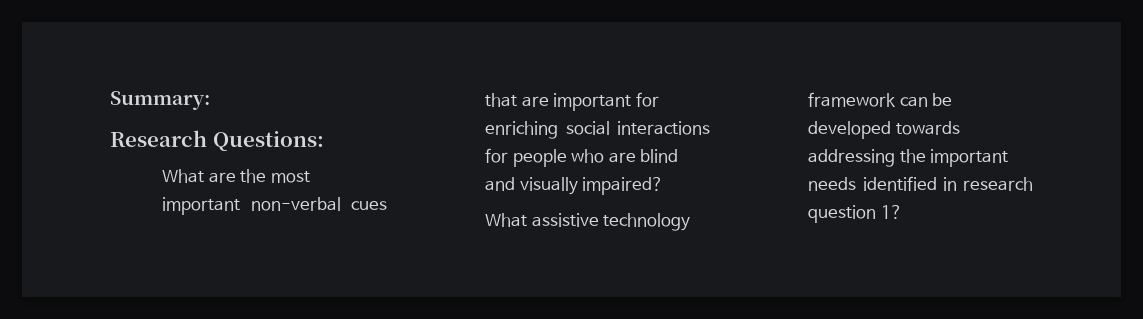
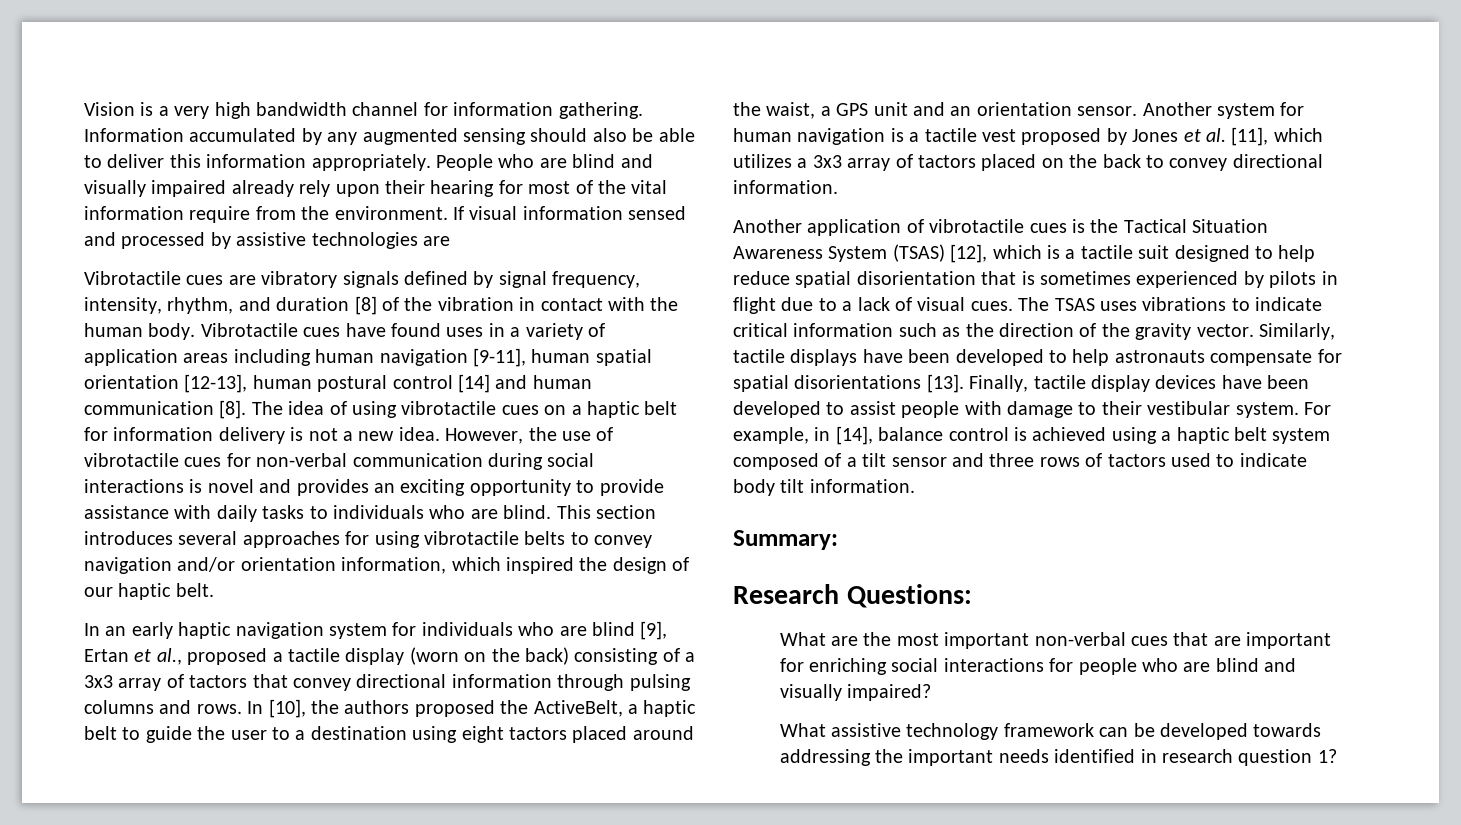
(110, 100) none -> [84,102,643,119] [84,128,695,145] [84,154,653,171] [84,180,668,197] [84,206,687,223] [84,232,450,249] [84,271,641,288] [84,296,679,315] [84,323,605,340] [84,348,652,367] [84,374,592,393] [84,400,678,419] [84,427,614,444] [84,453,595,470] [84,479,664,496] [84,505,656,522] [84,531,653,548] [84,557,690,574] [84,583,214,600] [84,621,668,640] [84,647,696,665] [84,674,691,691] [84,699,697,718] [84,726,694,743] [733,102,1305,119] [733,127,1323,146] [733,154,1323,171] [733,180,838,194] [733,219,1269,236] [733,244,1316,263] [733,271,1338,288] [733,297,1323,314] [733,323,1335,340] [733,349,1342,366] [733,374,1310,393] [733,401,1331,418] [733,426,1331,445] [733,453,1307,470] [733,479,915,496] Vision is a very high bandwidth channel for information gathering. Information accumulated by any augmented sensing should also be able to deliver this information appropriately. People who are blind and visually impaired already rely upon their hearing for most of the vital information require from the environment. If visual information sensed and processed by assistive technologies are // Vibrotactile cues are vibratory signals defined by signal frequency, intensity, rhythm, and duration [8] of the vibration in contact with the human body. Vibrotactile cues have found uses in a variety of application areas including human navigation [9-11], human spatial orientation [12-13], human postural control [14] and human communication [8]. The idea of using vibrotactile cues on a haptic belt for information delivery is not a new idea. However, the use of vibrotactile cues for non-verbal communication during social interactions is novel and provides an exciting opportunity to provide assistance with daily tasks to individuals who are blind. This section introduces several approaches for using vibrotactile belts to convey navigation and/or orientation information, which inspired the design of our haptic belt. // In an early haptic navigation system for individuals who are blind [9], Ertan et al., proposed a tactile display (worn on the back) consisting of a 3x3 array of tactors that convey directional information through pulsing columns and rows. In [10], the authors proposed the ActiveBelt, a haptic belt to guide the user to a destination using eight tactors placed around the waist, a GPS unit and an orientation sensor. Another system for human navigation is a tactile vest proposed by Jones et al. [11], which utilizes a 3x3 array of tactors placed on the back to convey directional information. // Another application of vibrotactile cues is the Tactical Situation Awareness System (TSAS) [12], which is a tactile suit designed to help reduce spatial disorientation that is sometimes experienced by pilots in flight due to a lack of visual cues. The TSAS uses vibrations to indicate critical information such as the direction of the gravity vector. Similarly, tactile displays have been developed to help astronauts compensate for spatial disorientations [13]. Finally, tactile display devices have been developed to assist people with damage to their vestibular system. For example, in [14], balance control is achieved using a haptic belt system composed of a tilt sensor and three rows of tactors used to indicate body tilt information. //

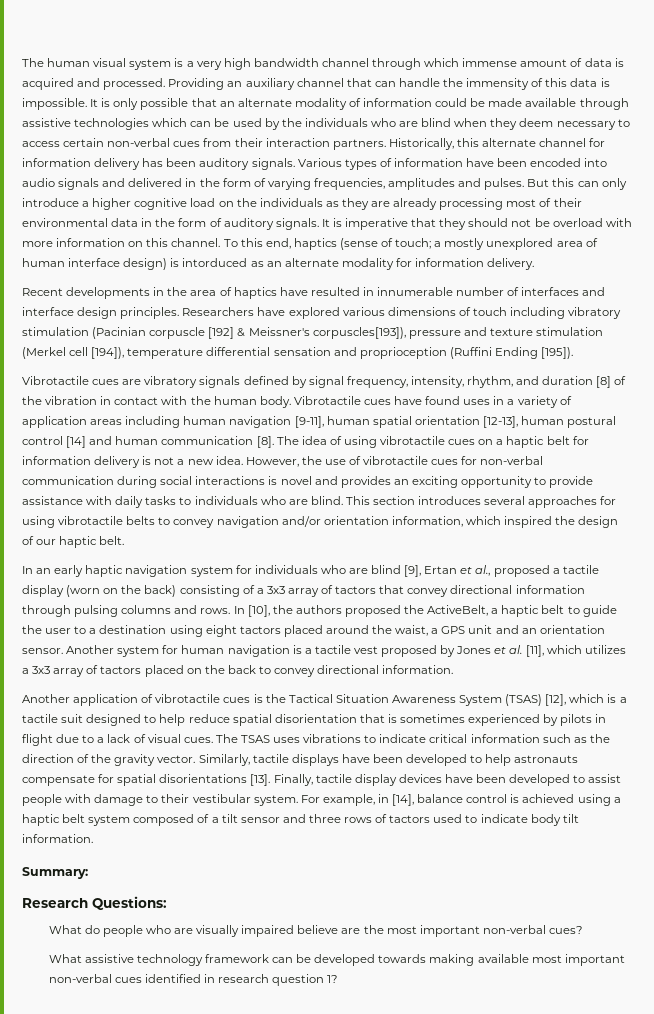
[84,102,135,116] Vision -> [22,58,172,70] The human visual system
[423,102,643,119] [84,128,695,145] [84,154,653,171] [84,180,668,197] [84,206,687,223] [84,232,450,249] for information gathering. Information accumulated by any augmented sensing should also be able to deliver this information appropriately. People who are blind and visually impaired already rely upon their hearing for most of the vital information require from the environment. If visual information sensed and processed by assistive technologies are -> [372,58,624,70] [22,78,610,90] [22,98,629,110] [22,118,630,130] [22,138,606,150] [22,158,608,170] [22,178,627,190] [22,198,582,210] [22,218,632,230] [22,238,598,250] [22,258,535,270] [22,287,606,299] [22,307,622,319] [22,327,604,339] [22,347,574,359] through which immense amount of data is acquired and processed. Providing an auxiliary channel that can handle the immensity of this data is impossible. It is only possible that an alternate modality of information could be made available through assistive technologies which can be used by the individuals who are blind when they deem necessary to access certain non-verbal cues from their interaction partners. Historically, this alternate channel for information delivery has been auditory signals. Various types of information have been encoded into audio signals and delivered in the form of varying frequencies, amplitudes and pulses. But this can only introduce a higher cognitive load on the individuals as they are already processing most of their environmental data in the form of auditory signals. It is imperative that they should not be overload with more information on this channel. To this end, haptics (sense of touch; a mostly unexplored area of human interface design) is intorduced as an alternate modality for information delivery. // Recent developments in the area of haptics have resulted in innumerable number of interfaces and interface design principles. Researchers have explored various dimensions of touch including vibratory stimulation (Pacinian corpuscle [192] & Meissner's corpuscles[193]), pressure and texture stimulation (Merkel cell [194]), temperature differential sensation and proprioception (Ruffini Ending [195]).
(826, 639) none -> [84,925,339,937] do people who are visually impaired believe
[1130,632,1332,649] [779,658,1297,675] [779,684,931,701] cues that are important for enriching social interactions for people who are blind and visually impaired? -> [548,926,583,934] cues?
[779,749,1049,766] addressing the important needs -> [429,954,625,966] [48,974,142,983] making available most important non-verbal cues

